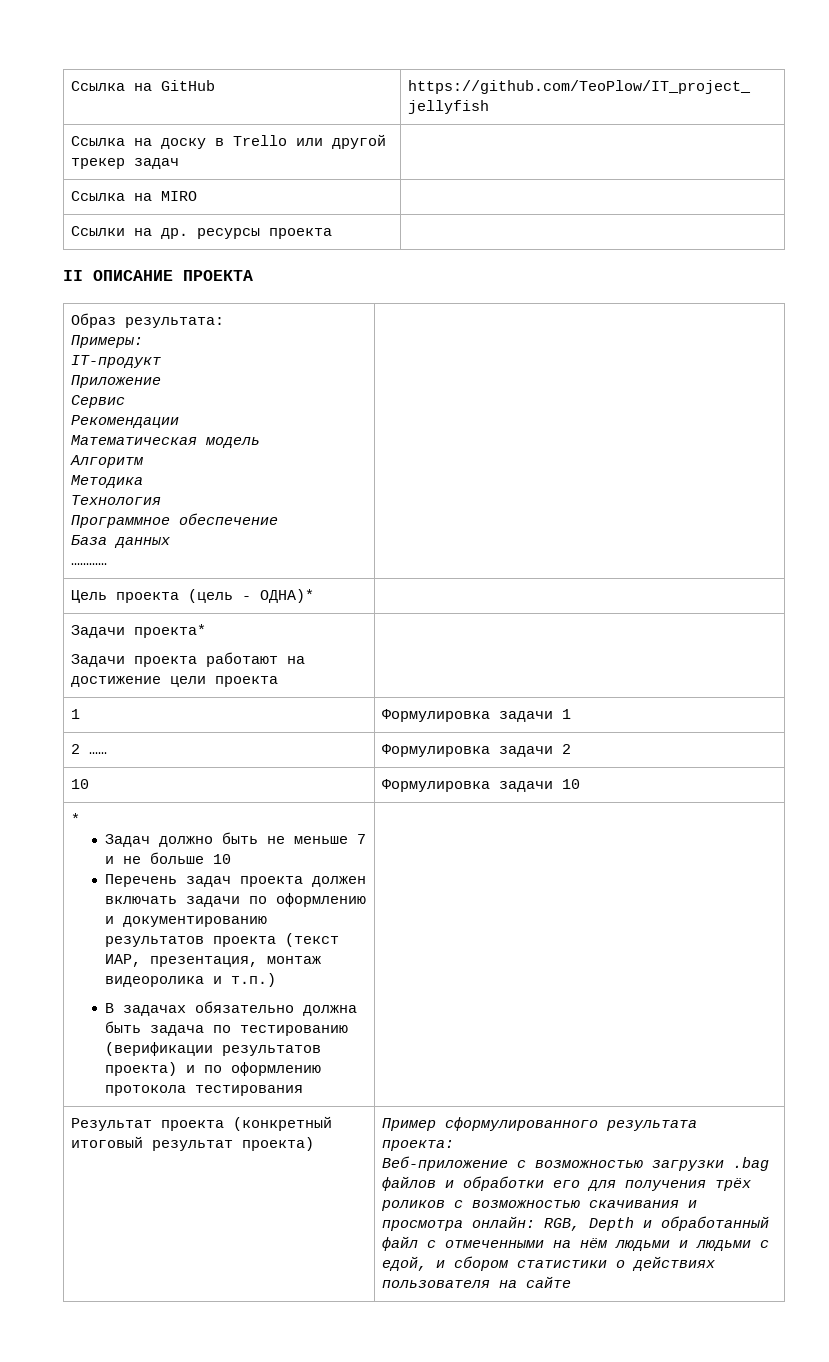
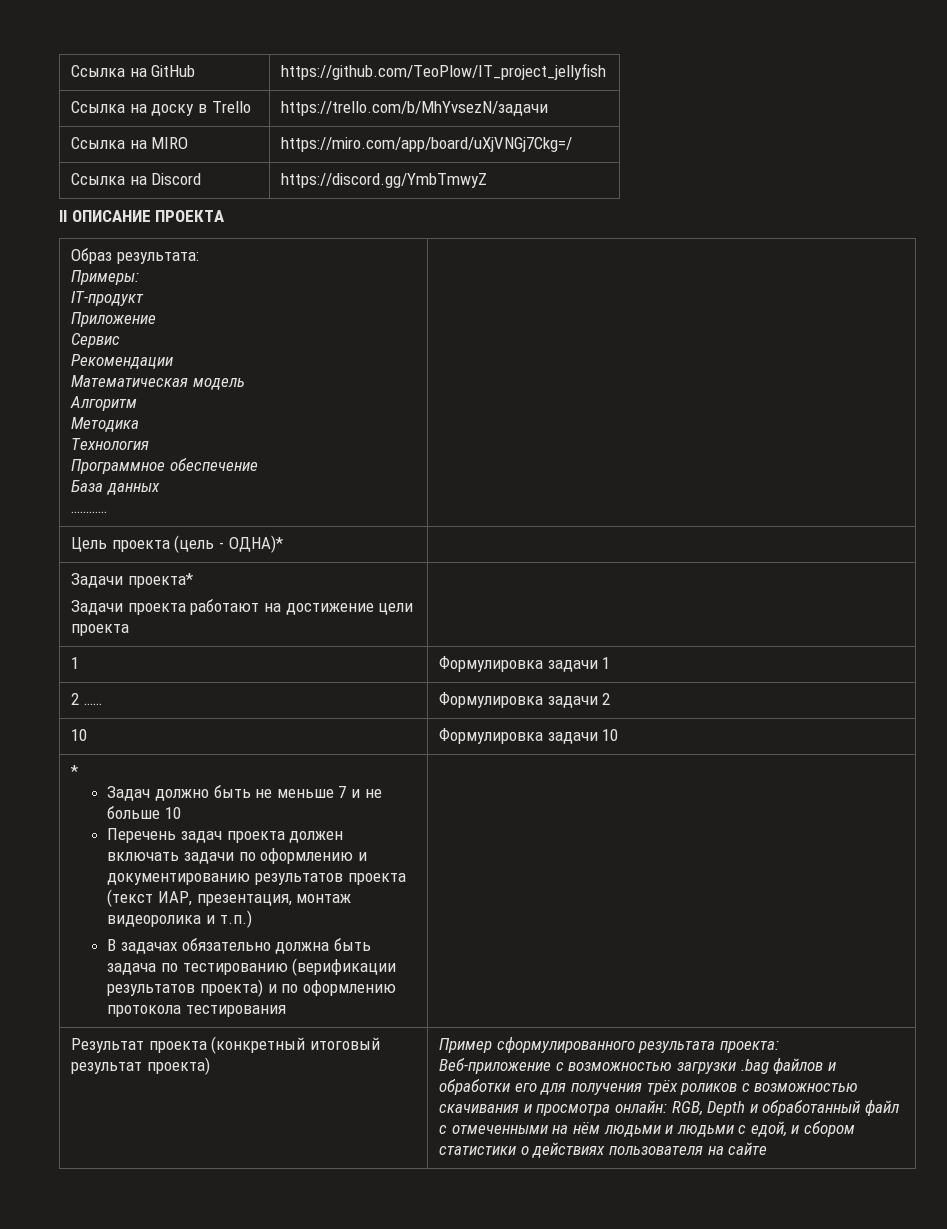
[296,134,387,149] [71,158,180,169] или другой трекер задач | -> [281,101,549,116] | https://trello.com/b/MhYvsezN/задачи
[71,226,333,239] // Ссылки на др. ресурсы проекта | -> [281,137,573,152] [71,173,202,185] [281,173,488,188] https://miro.com/app/board/uXjVNGj7Ckg=/ // Ссылка на Discord | https://discord.gg/YmbTmwyZ

